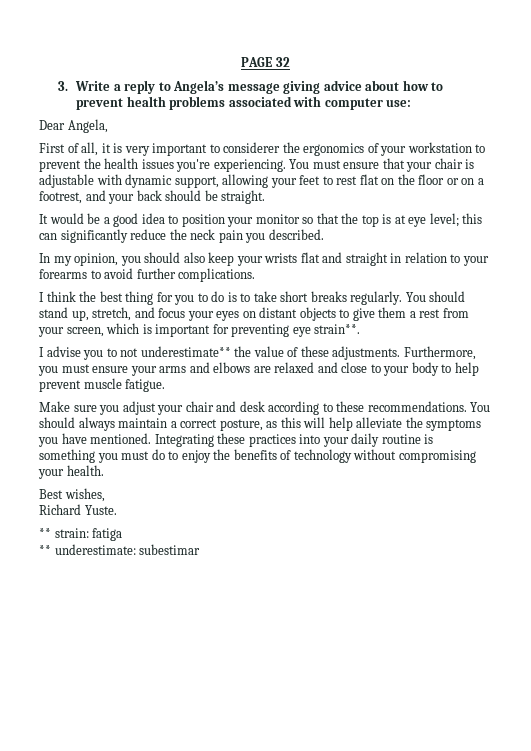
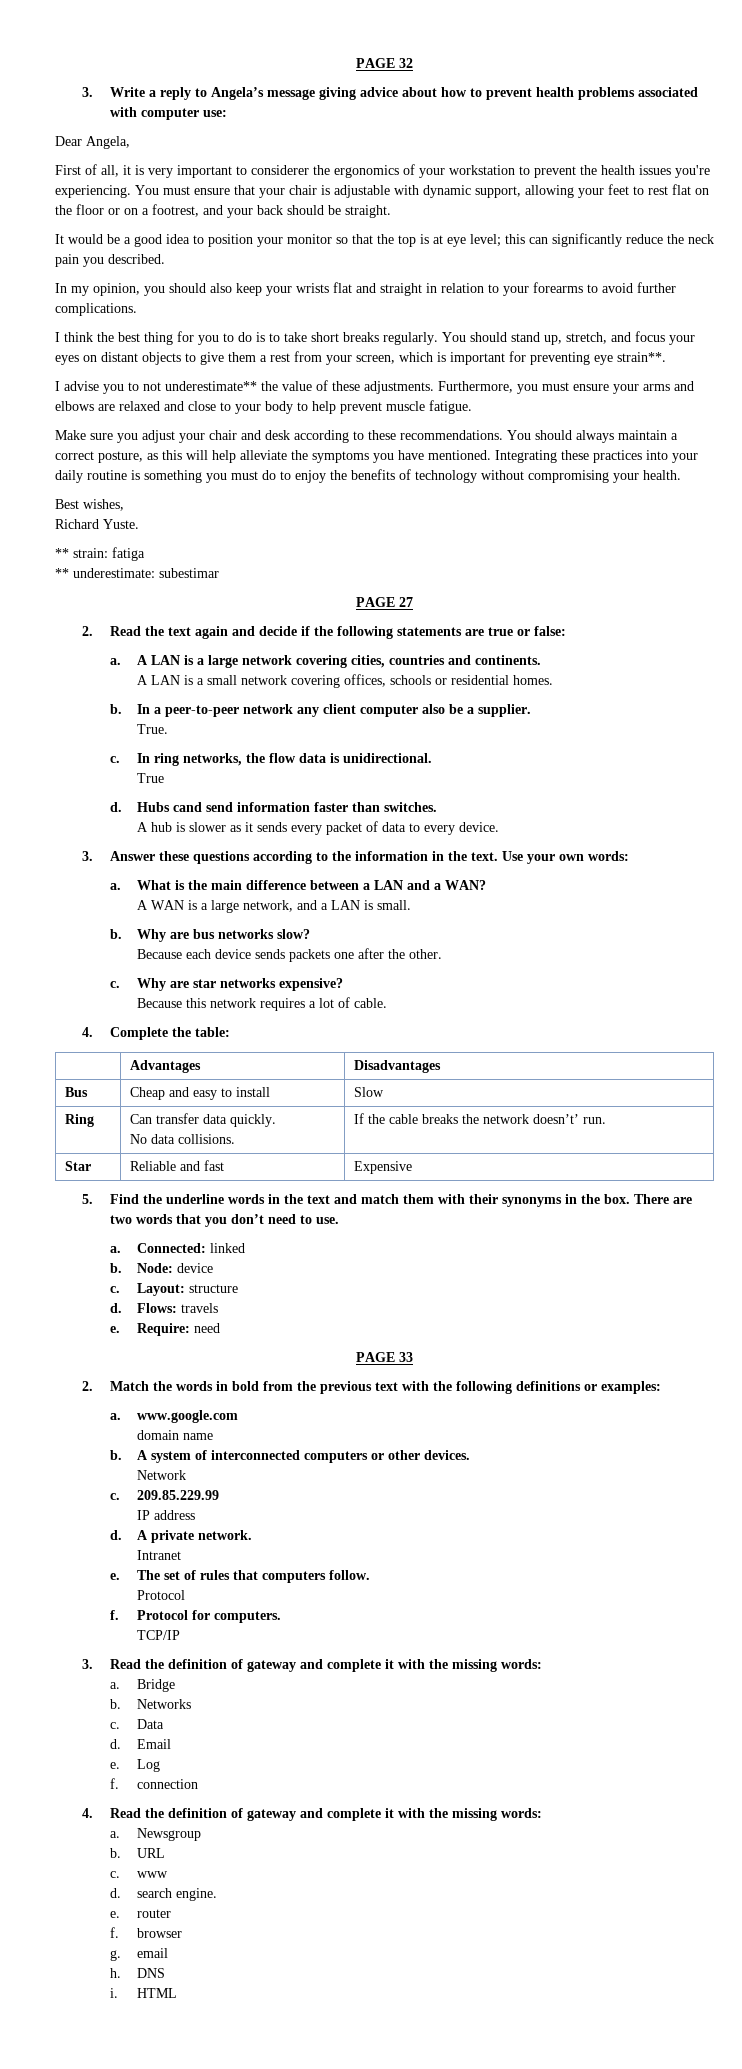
(201, 549) none -> [356,597,413,607] [82,626,566,639] [109,655,541,668] [136,674,553,688] [109,704,531,717] [136,724,168,734] [109,753,432,766] [136,773,164,783] [109,802,437,812] [136,821,499,835] [82,851,629,864] [109,880,486,890] [136,900,411,913] [109,929,310,942] [136,948,442,962] [109,978,343,991] [136,997,387,1011] [82,1027,230,1040] [129,1060,201,1073] [353,1060,441,1073] [64,1087,88,1097] [129,1087,270,1100] [353,1087,384,1097] [64,1114,94,1127] [129,1113,276,1127] [129,1134,235,1144] [353,1113,606,1124] [64,1161,91,1171] [129,1160,224,1171] [353,1161,412,1174] [82,1194,692,1207] [109,1214,339,1227] [109,1243,245,1253] [109,1263,213,1273] [109,1283,238,1296] [109,1303,218,1313] [109,1323,220,1336] [356,1352,413,1362] [82,1381,661,1394] [109,1410,238,1423] [136,1430,213,1440] [109,1450,470,1463] [136,1470,186,1480] [109,1490,219,1500] [136,1510,195,1520] [109,1530,252,1543] [136,1550,181,1560] [109,1570,370,1583] [136,1590,185,1600] [109,1610,281,1623] [136,1630,180,1640] [82,1659,542,1672] [109,1679,175,1692] [109,1699,191,1709] [109,1719,164,1729] [109,1739,171,1749] [109,1759,160,1772] [109,1778,198,1789] [82,1808,542,1821] [109,1828,201,1841] [109,1848,165,1858] [109,1871,168,1878] [109,1888,217,1901] [109,1909,171,1918] [109,1927,182,1938] [109,1948,168,1961] [109,1968,165,1978] [109,1988,177,1998] // PAGE 27 // 2. Read the text again and decide if the following statements are true or false: // a. A LAN is a large network covering cities, countries and continents. // A LAN is a small network covering offices, schools or residential homes. // b. In a peer-to-peer network any client computer also be a supplier. // True. // c. In ring networks, the flow data is unidirectional. // True // d. Hubs cand send information faster than switches. // A hub is slower as it sends every packet of data to every device. // 3. Answer these questions according to the information in the text. Use your own words: // a. What is the main difference between a LAN and a WAN? // A WAN is a large network, and a LAN is small. // b. Why are bus networks slow? // Because each device sends packets one after the other. // c. Why are star networks expensive? // Because this network requires a lot of cable. // 4. Complete the table: // | Advantages | Disadvantages // Bus | Cheap and easy to install | Slow // Ring | Can transfer data quickly. // No data collisions. | If the cable breaks the network doesn’t’ run. // Star | Reliable and fast | Expensive // 5. Find the underline words in the text and match them with their synonyms in the box. There are two words that you don’t need to use. // a. Connected: linked // b. Node: device // c. Layout: structure // d. Flows: travels // e. Require: need // PAGE 33 // 2. Match the words in bold from the previous text with the following definitions or examples: // a. www.google.com // domain name // b. A system of interconnected computers or other devices. // Network // c. 209.85.229.99 // IP address // d. A private network. // Intranet // e. The set of rules that computers follow. // Protocol // f. Protocol for computers. // TCP/IP // 3. Read the definition of gateway and complete it with the missing words: // a. Bridge // b. Networks // c. Data // d. Email // e. Log // f. connection // 4. Read the definition of gateway and complete it with the missing words: // a. Newsgroup // b. URL // c. www // d. search engine. // e. router // f. browser // g. email // h. DNS // i. HTML

